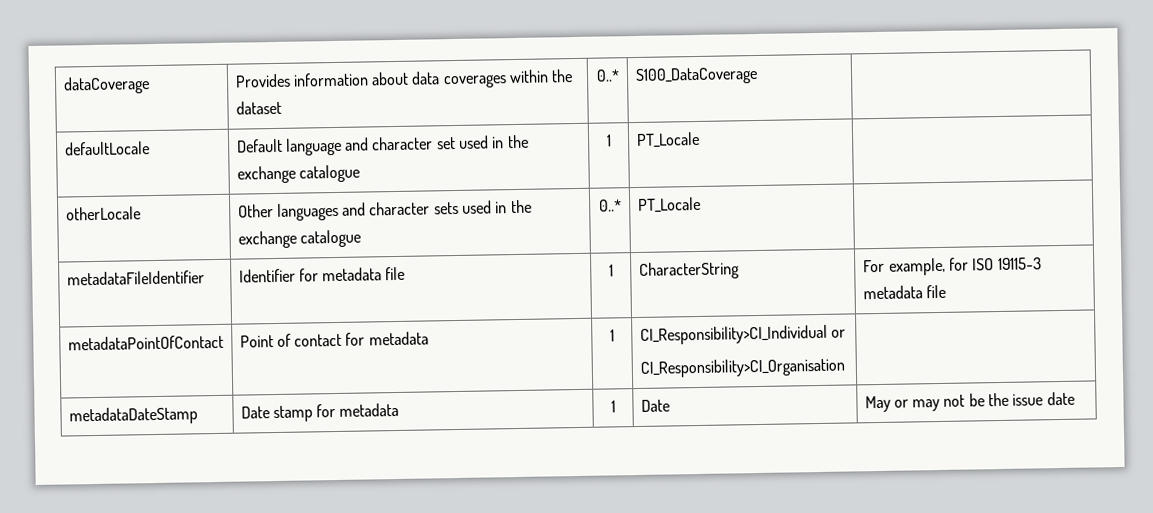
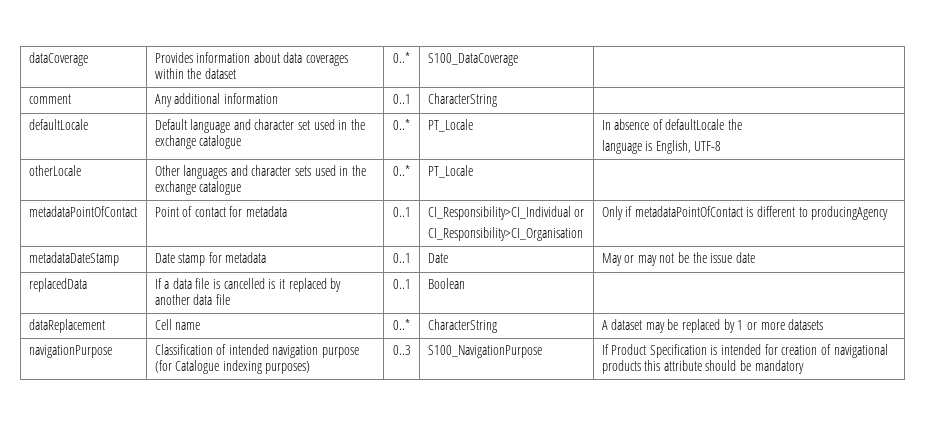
(758, 76) none -> [28,94,71,104] [154,93,278,107] [392,94,411,104] [427,93,497,107] // comment | Any additional information | 0..1 | CharacterString |
[605,134,612,147] [635,131,700,148] 1 | PT_Locale | -> [393,119,410,130] [427,119,473,132] [601,119,743,130] [601,140,722,154] 0..* | PT_Locale | In absence of defaultLocale the // language is English, UTF-8
[66,270,205,286] [238,266,406,283] [608,264,614,277] [638,261,740,280] [862,257,1042,276] [862,284,946,300] // metadataFileIdentifier | Identifier for metadata file | 1 | CharacterString | For example, for ISO 19115-3 metadata file -> (473, 171) none
[609,329,615,342] 1 -> [392,207,411,217] 0..1
(845, 367) none -> [601,206,889,220] Only if metadataPointOfContact is different to producingAgency
[610,400,616,413] 1 -> [392,253,411,263] 0..1
(1075, 398) none -> [28,278,87,292] [154,278,342,292] [154,294,230,305] [392,279,411,289] [427,278,465,289] [28,319,105,333] [154,319,201,330] [393,319,410,330] [427,319,497,333] [601,319,824,333] [28,345,112,358] [154,344,360,358] [154,360,311,374] [392,345,411,355] [427,345,542,358] [601,344,888,358] [601,360,804,374] // replacedData | If a data file is cancelled is it replaced by another data file | 0..1 | Boolean | // dataReplacement | Cell name | 0..* | CharacterString | A dataset may be replaced by 1 or more datasets // navigationPurpose | Classification of intended navigation purpose (for Catalogue indexing purposes) | 0..3 | S100_NavigationPurpose | If Product Specification is intended for creation of navigational products this attribute should be mandatory

